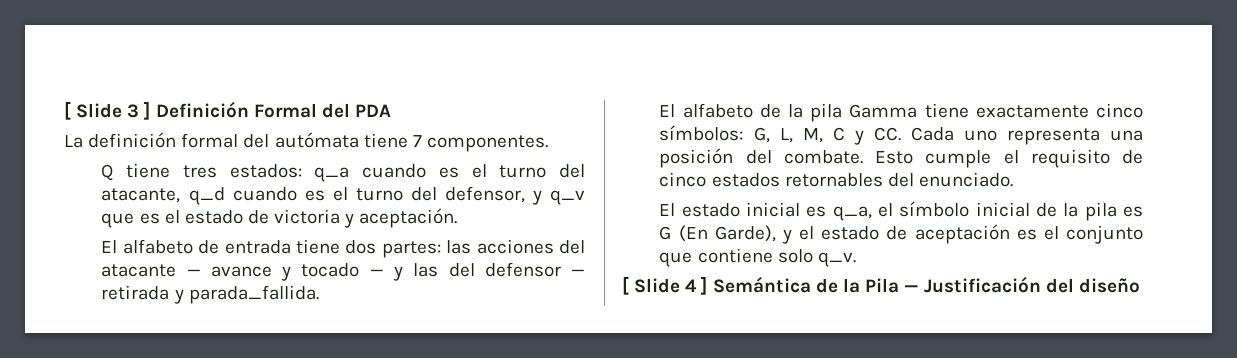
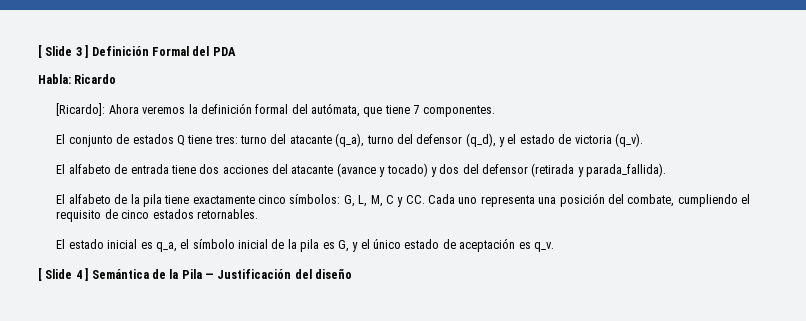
[64,135,83,148] La -> [38,74,117,84] [56,103,198,116] Habla: Ricardo // [Ricardo]: Ahora veremos la
[274,132,359,148] autómata -> [311,103,383,117] autómata, que
[101,163,585,182] [101,186,585,205] [101,213,160,228] Q tiene tres estados: q_a cuando es el turno del atacante, q_d cuando es el turno del defensor, y q_v que es -> [56,133,506,147] El conjunto de estados Q tiene tres: turno del atacante (q_a), turno del defensor (q_d), y
[344,208,458,228] y aceptación. -> [614,133,643,147] (q_v).
[381,240,472,258] partes: las -> (220, 169) none
[186,262,586,281] [101,285,319,304] — avance y tocado — y las del defensor — retirada y parada_fallida. -> [336,163,667,177] (avance y tocado) y dos del defensor (retirada y parada_fallida).
[849,104,918,118] Gamma -> (162, 200) none
[783,150,992,168] combate. Esto cumple -> [627,194,738,207] combate, cumpliendo
[784,172,1013,187] retornables del enunciado. -> [196,209,258,219] retornables.
[659,225,815,244] G (En Garde), y el -> [337,239,402,252] G, y el único
[1043,225,1143,244] [659,248,813,267] el conjunto que contiene solo -> (531, 245) none

